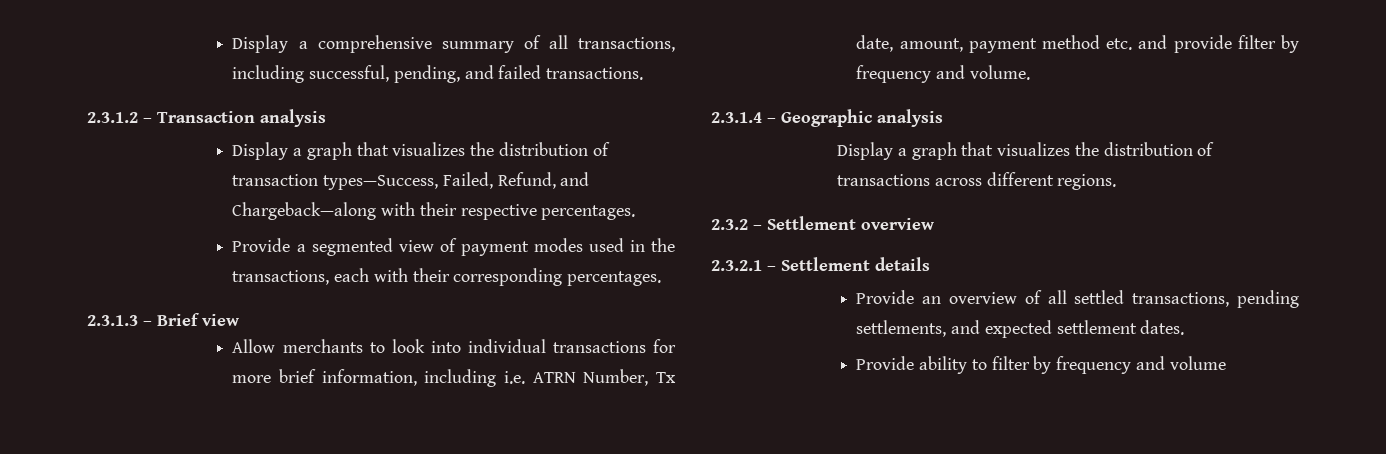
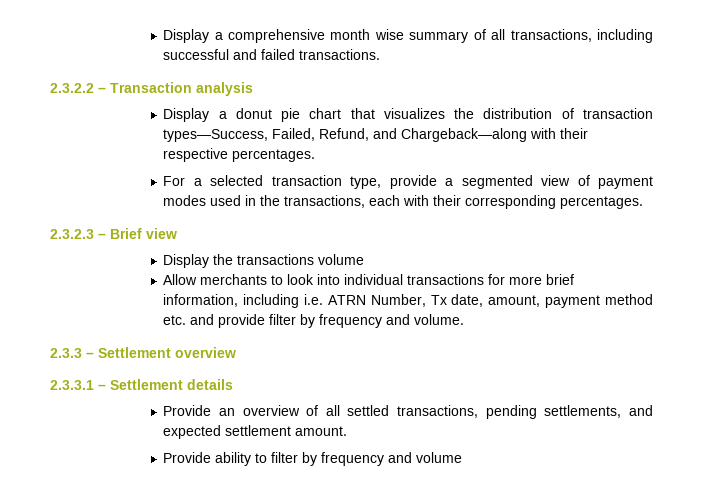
(432, 44) none -> [330,29,404,40] month wise
[309,65,460,83] successful, pending, -> [163,49,230,60] successful
[87,112,138,123] 2.3.1.2 -> [50,83,94,93] 2.3.2.2
[306,142,352,160] graph -> [235,108,342,122] donut pie chart
[232,238,291,252] Provide -> [163,175,437,189] For a selected transaction type, provide
[87,315,138,326] 2.3.1.3 -> [50,229,94,239] 2.3.2.3
(239, 320) none -> [163,254,365,268] // Display the transactions volume
[711,109,943,127] [837,142,1215,160] [837,172,1117,190] [711,219,748,230] 2.3.1.4 – Geographic analysis // Display a graph that visualizes the distribution of transactions across different regions. // 2.3.2 -> [50,348,82,358] 2.3.3
[711,260,762,271] 2.3.2.1 -> [50,380,94,390] 2.3.3.1
[1140,320,1185,335] dates. -> [295,426,348,436] amount.

